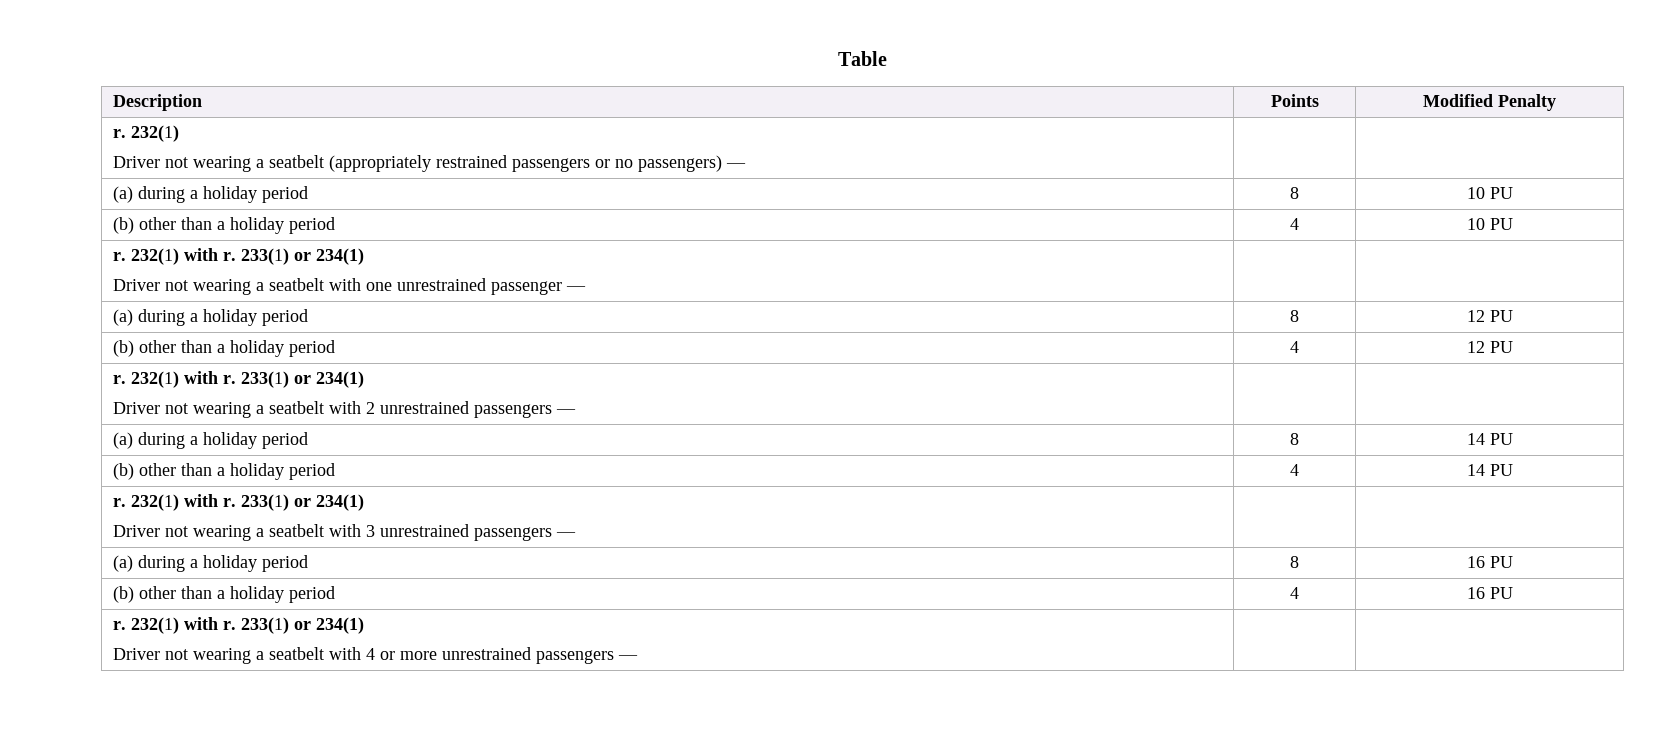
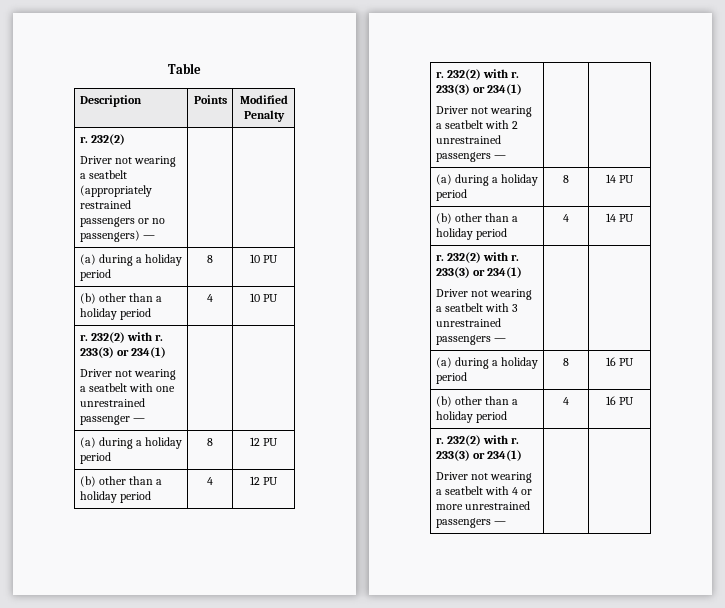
[130,125,179,142] 232(1) -> [90,134,125,145] 232(2)
[130,248,289,265] 232(1) with r. 233(1) -> [90,332,163,343] [79,347,114,358] 232(2) with r. 233(3)
[130,371,289,388] 232(1) with r. 233(1) -> [446,69,519,80] [435,84,470,95] 232(2) with r. 233(3)
[130,494,289,511] 232(1) with r. 233(1) -> [446,252,519,263] [435,267,470,278] 232(2) with r. 233(3)
[130,617,289,634] 232(1) with r. 233(1) -> [446,435,519,446] [435,450,470,461] 232(2) with r. 233(3)

